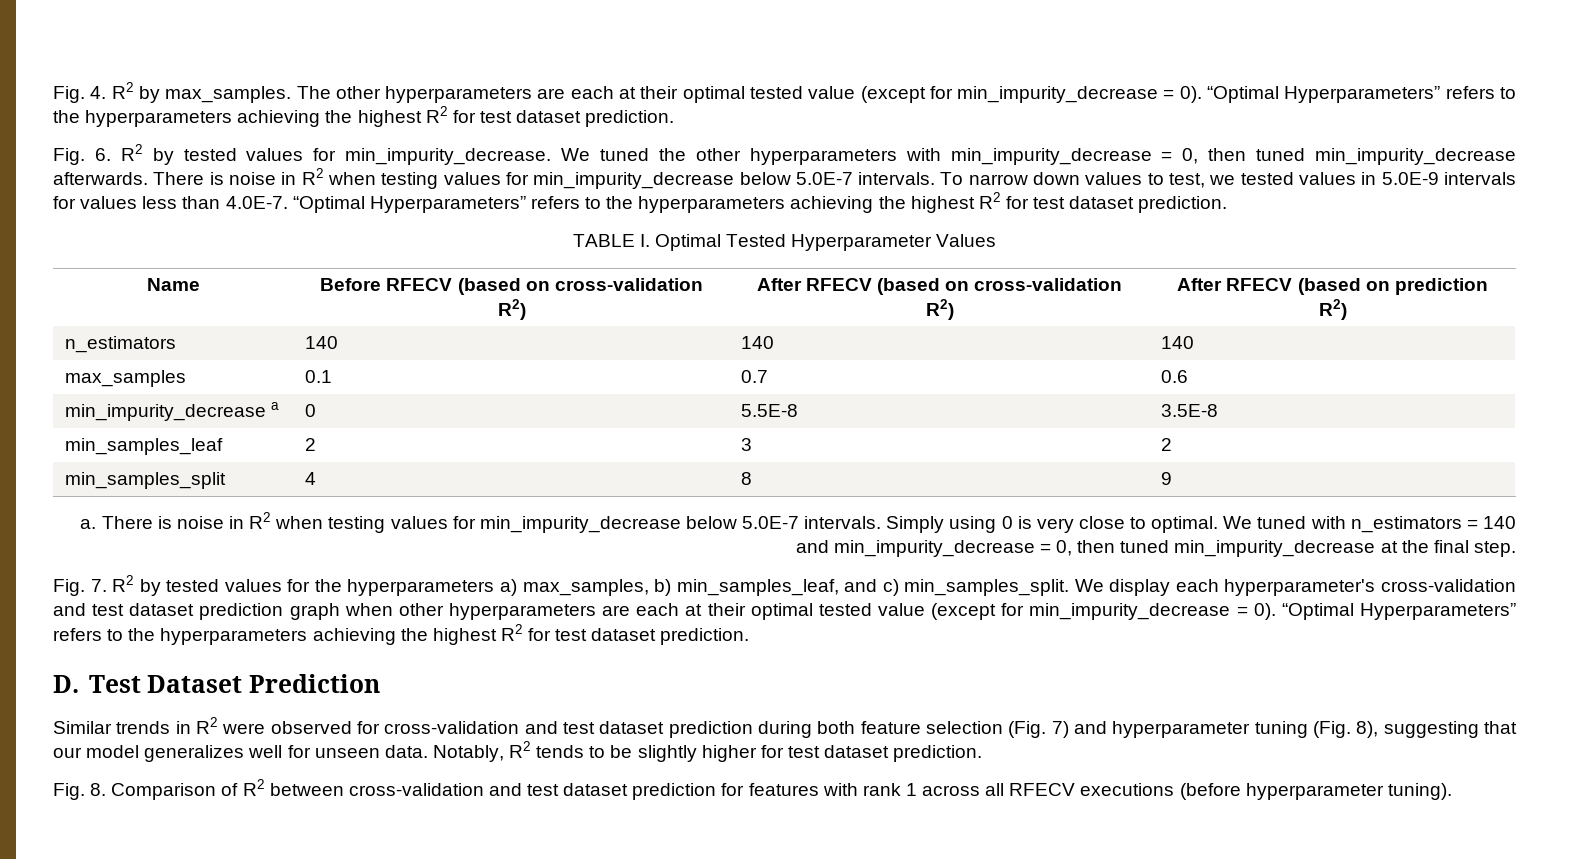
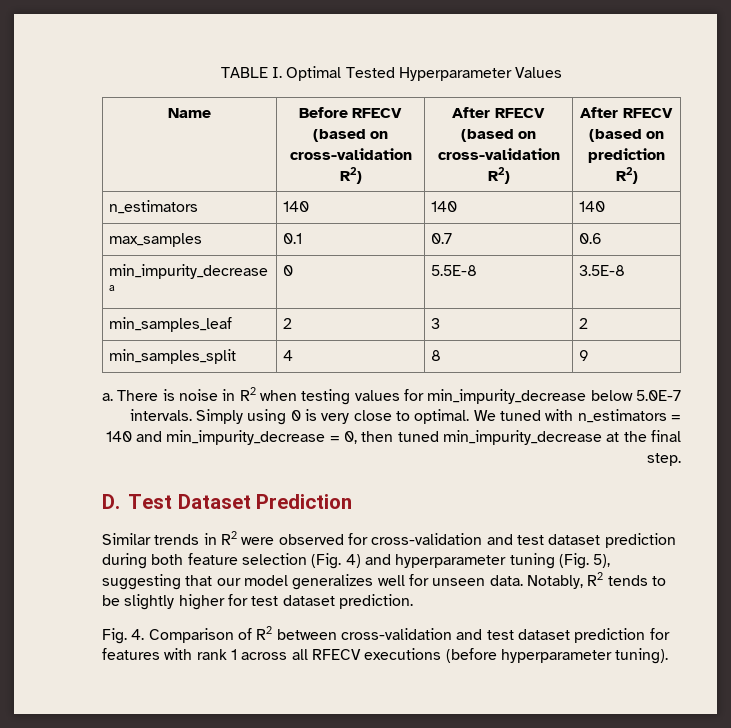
[53,82,1517,103] [53,106,675,127] [53,144,1516,165] [53,168,1516,189] [53,192,1228,213] Fig. 4. R2 by max_samples. The other hyperparameters are each at their optimal tested value (except for min_impurity_decrease = 0). “Optimal Hyperparameters” refers to the hyperparameters achieving the highest R2 for test dataset prediction. // Fig. 6. R2 by tested values for min_impurity_decrease. We tuned the other hyperparameters with min_impurity_decrease = 0, then tuned min_impurity_decrease afterwards. There is noise in R2 when testing values for min_impurity_decrease below 5.0E-7 intervals. To narrow down values to test, we tested values in 5.0E-9 intervals for values less than 4.0E-7. “Optimal Hyperparameters” refers to the hyperparameters achieving the highest R2 for test dataset prediction. // -> (220, 72) none
[53,575,1516,596] [53,603,1516,620] [53,624,750,645] // Fig. 7. R2 by tested values for the hyperparameters a) max_samples, b) min_samples_leaf, and c) min_samples_split. We display each hyperparameter's cross-validation and test dataset prediction graph when other hyperparameters are each at their optimal tested value (except for min_impurity_decrease = 0). “Optimal Hyperparameters” refers to the hyperparameters achieving the highest R2 for test dataset prediction. -> (681, 459) none
[1051,721,1069,738] 7) -> [345,554,361,568] 4)
[1356,721,1379,738] 8), -> [593,554,611,568] 5),
[90,783,107,796] 8. -> [131,629,145,640] 4.

